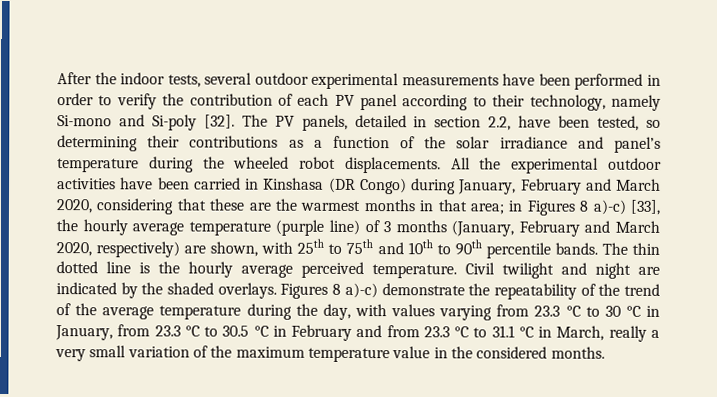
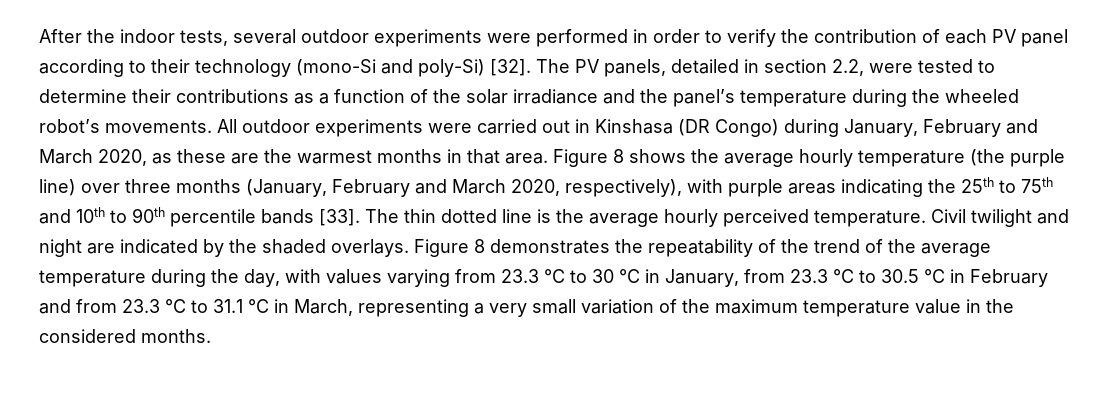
[311,72,571,90] experimental measurements have been -> [374,29,531,47] experiments were
[529,94,661,111] [57,114,197,131] technology, namely Si-mono and Si-poly -> [195,59,485,77] technology (mono-Si and poly-Si)
[518,115,662,131] [57,135,138,152] have been tested, so determining -> [869,59,995,73] [39,89,127,103] were tested to determine
(604, 142) none -> [640,89,668,103] the
[299,156,662,174] [57,177,241,190] robot displacements. All the experimental outdoor activities have been carried -> [39,119,570,137] robot’s movements. All outdoor experiments were carried out
[96,198,206,215] considering that -> [152,153,172,164] as
[469,199,660,216] [56,219,392,236] area; in Figures 8 a)-c) [33], the hourly average temperature (purple line) of 3 -> [505,149,1065,167] [39,179,171,196] area. Figure 8 shows the average hourly temperature (the purple line) over three
[96,241,294,258] respectively) are shown, with -> [565,179,956,197] respectively), with purple areas indicating the
[554,242,598,255] bands. -> [261,209,360,226] bands [33].
[188,261,293,278] hourly average -> [589,209,718,227] average hourly
[280,282,465,299] Figures 8 a)-c) demonstrate -> [414,239,610,257] Figure 8 demonstrates
[608,325,647,342] really -> [358,299,469,317] representing

